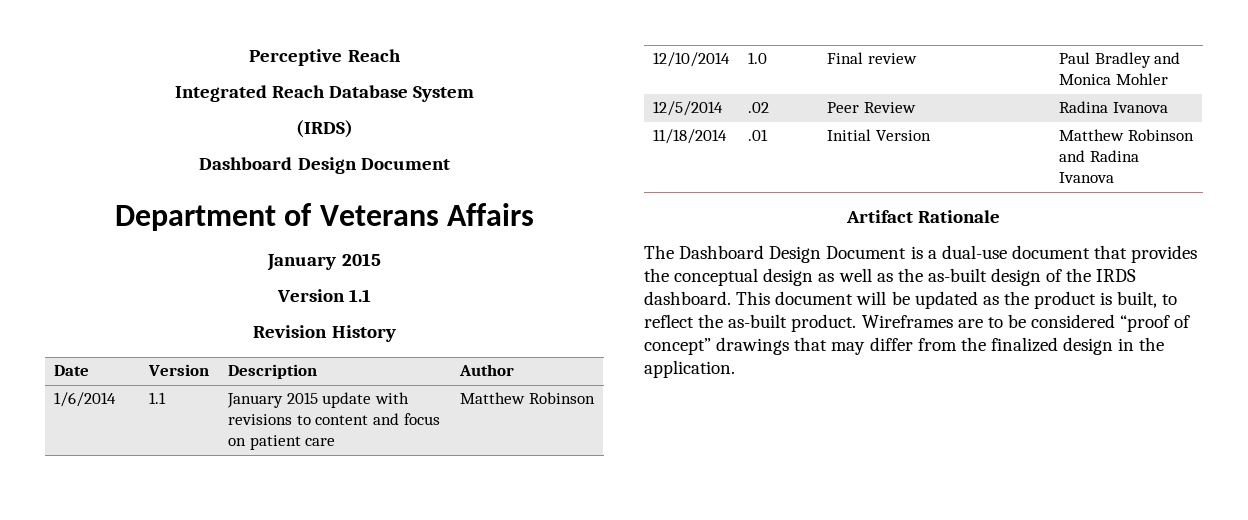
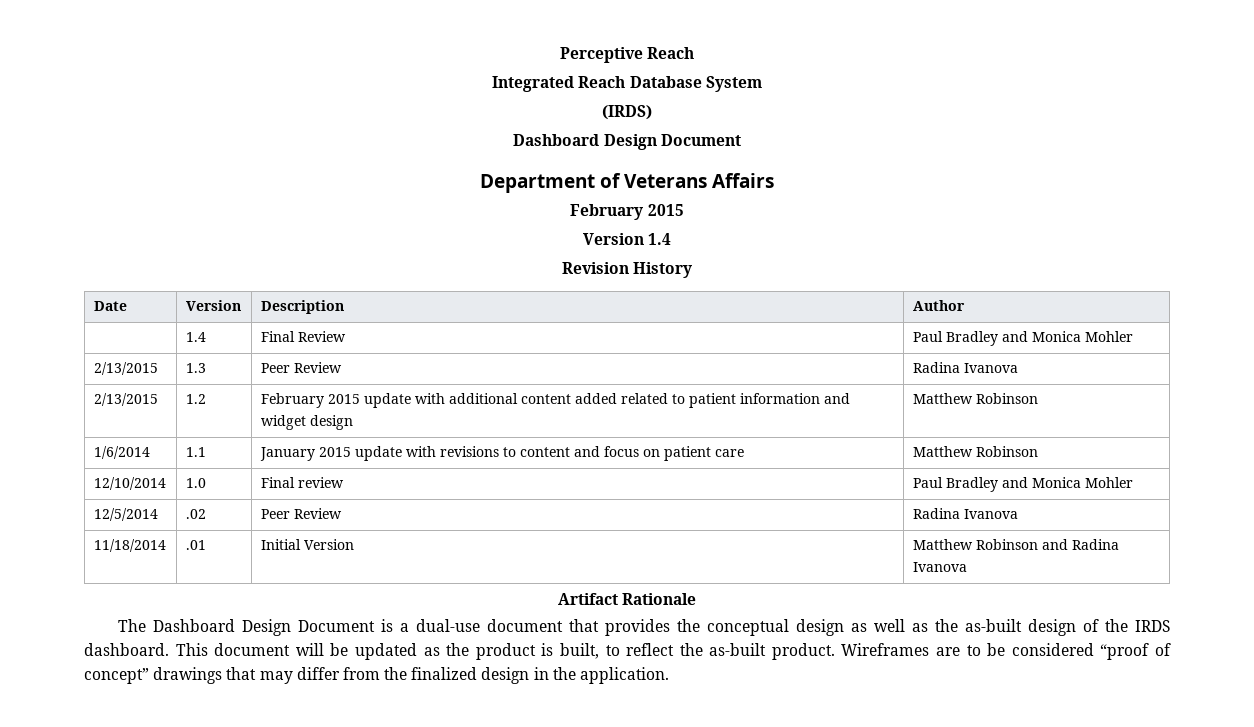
[267,254,337,271] January -> [570,204,644,220] February
[349,289,372,302] 1.1 -> [648,233,672,245] 1.4
(515, 370) none -> [185,332,206,342] [260,331,346,342] [912,331,1133,346] [93,362,158,375] [185,363,206,373] [260,362,342,373] [912,362,1018,373] [93,393,158,406] [185,394,206,404] [260,393,850,408] [260,415,353,430] [912,393,1038,404] // | 1.4 | Final Review | Paul Bradley and Monica Mohler // 2/13/2015 | 1.3 | Peer Review | Radina Ivanova // 2/13/2015 | 1.2 | February 2015 update with additional content added related to patient information and widget design | Matthew Robinson

